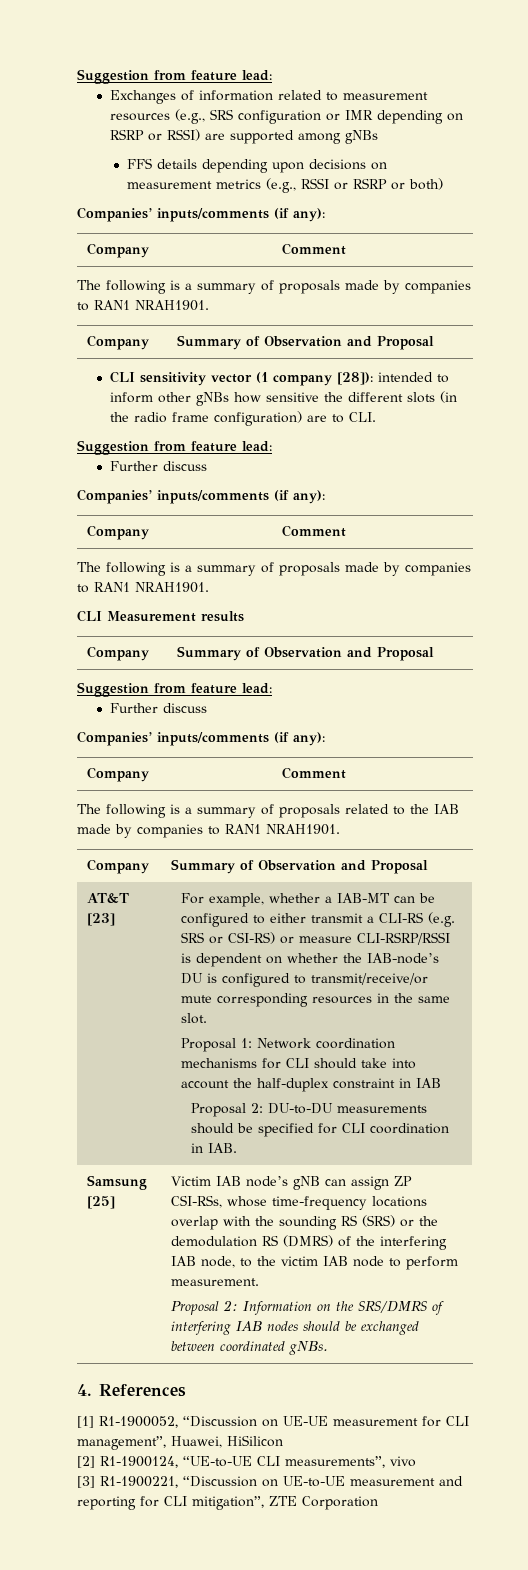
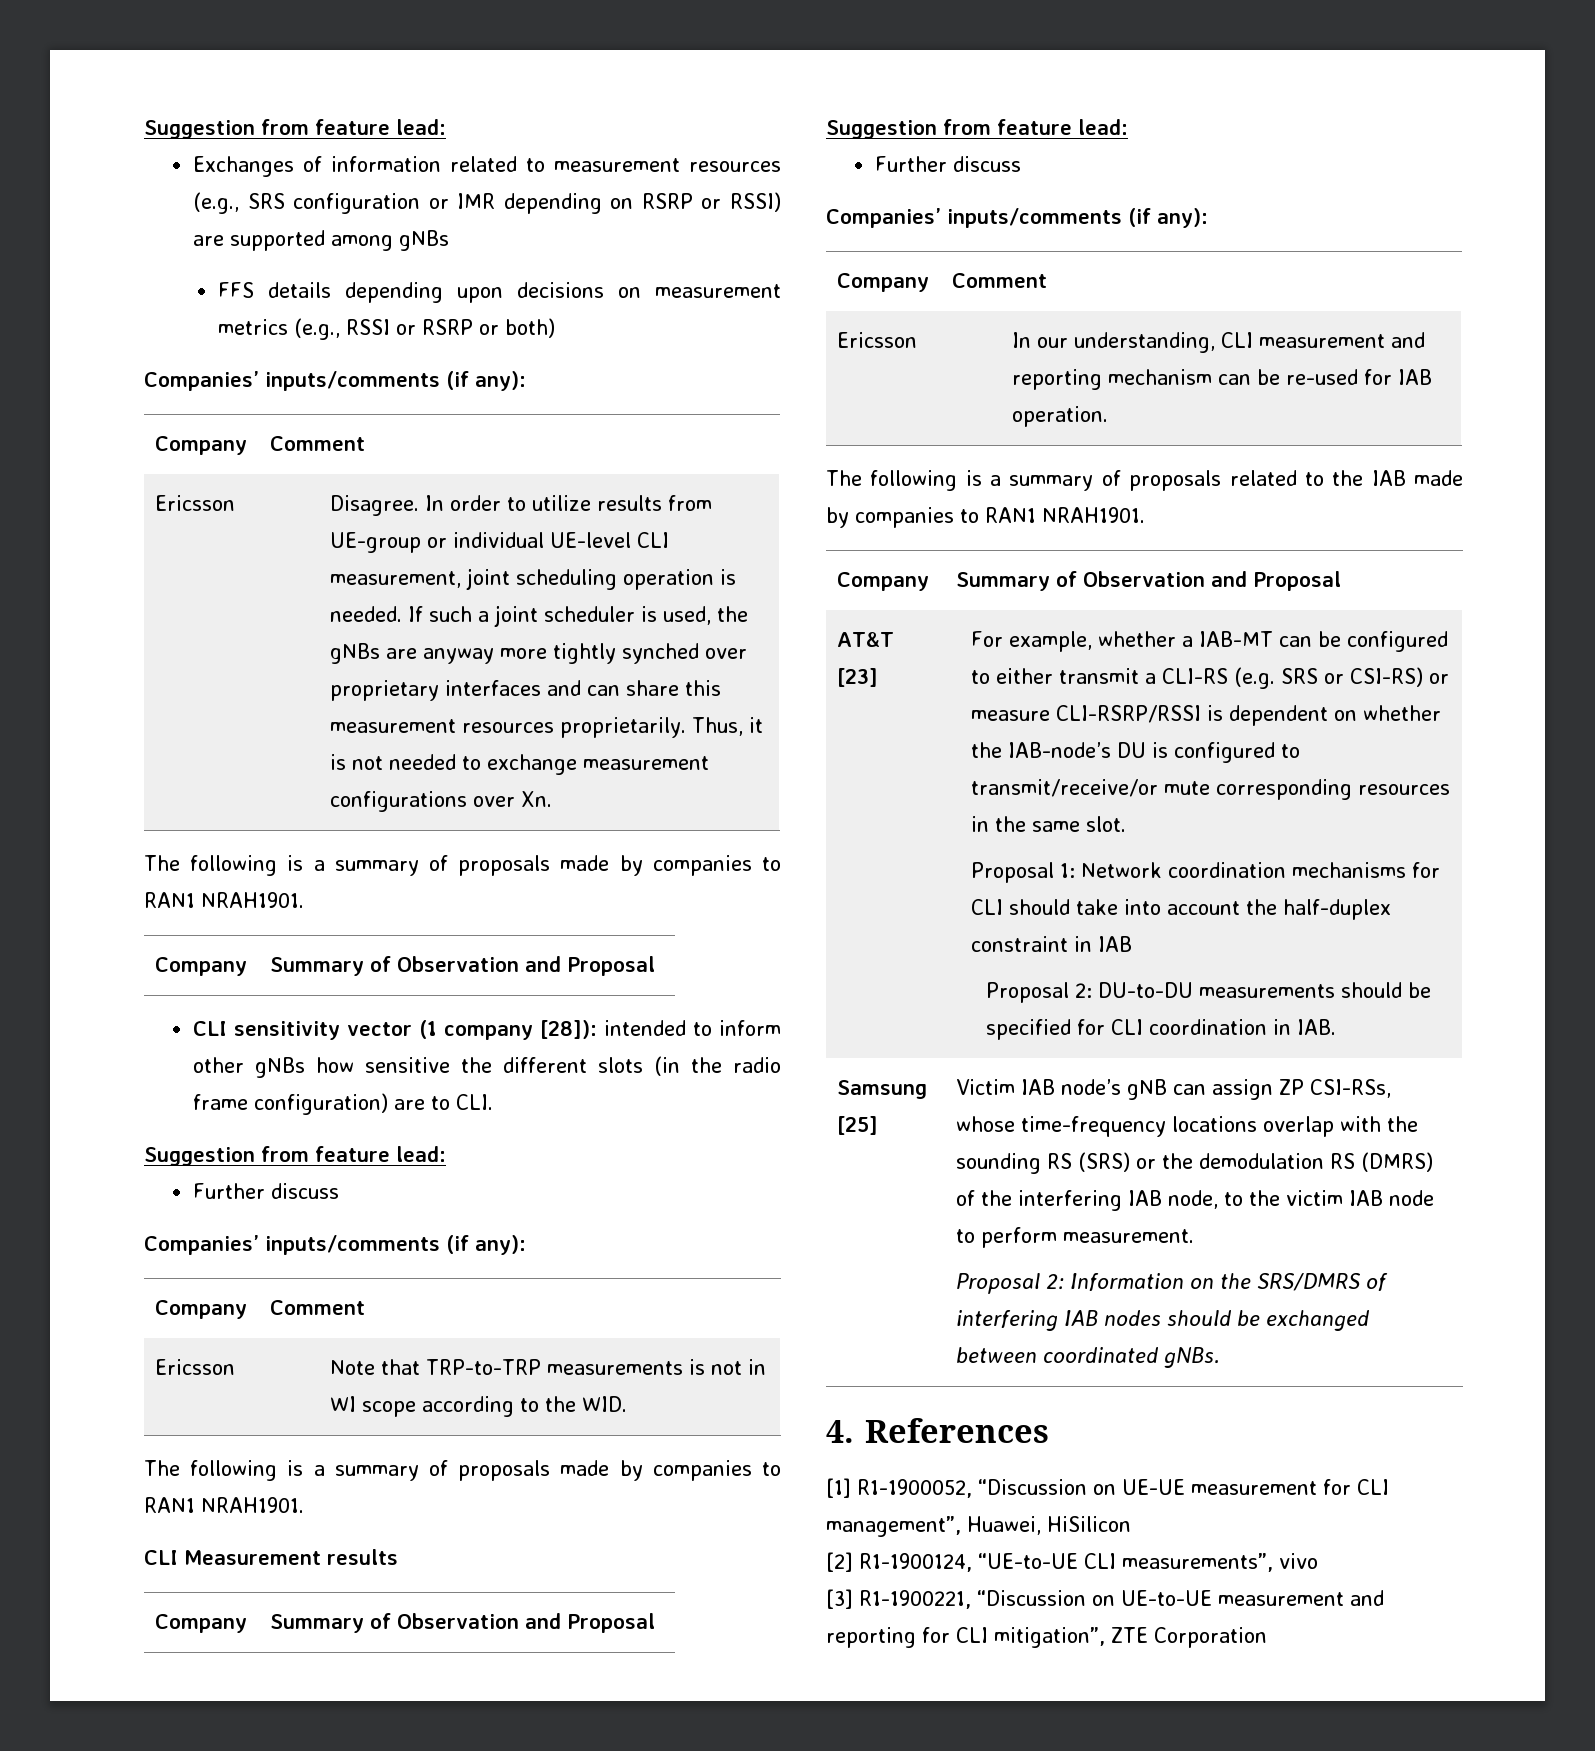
(346, 249) none -> [155,495,236,511] [329,495,712,516] [329,532,669,553] [329,568,736,590] [329,605,748,627] [329,643,747,664] [329,680,721,701] [329,717,763,738] [329,754,709,775] [329,791,552,812] // Ericsson | Disagree. In order to utilize results from UE-group or individual UE-level CLI measurement, joint scheduling operation is needed. If such a joint scheduler is used, the gNBs are anyway more tightly synched over proprietary interfaces and can share this measurement resources proprietarily. Thus, it is not needed to exchange measurement configurations over Xn.
(346, 531) none -> [155,1359,236,1375] [329,1359,766,1375] [329,1396,627,1417] // Ericsson | Note that TRP-to-TRP measurements is not in WI scope according to the WID.
(346, 773) none -> [837,332,918,348] [1011,332,1425,353] [1011,369,1432,390] [1011,406,1108,427] // Ericsson | In our understanding, CLI measurement and reporting mechanism can be re-used for IAB operation.

